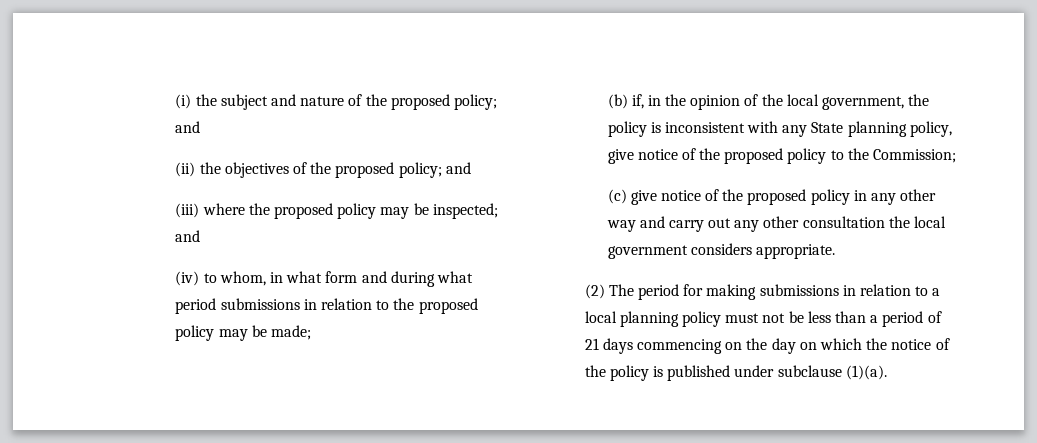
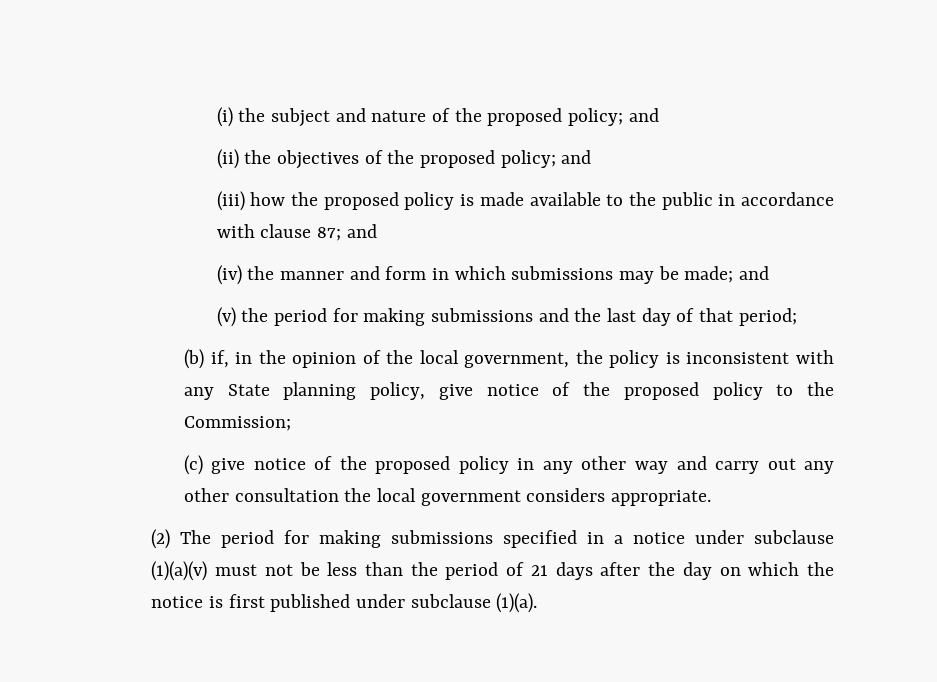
[202,203,498,219] [175,230,201,242] [175,271,473,287] [175,298,478,314] [175,325,311,341] where the proposed policy may be inspected; and // (iv) to whom, in what form and during what period submissions in relation to the proposed policy may be made; -> [250,192,835,210] [216,224,377,241] [216,265,769,285] [216,307,797,327] how the proposed policy is made available to the public in accordance with clause 87; and // (iv) the manner and form in which submissions may be made; and // (v) the period for making submissions and the last day of that period;
[842,284,941,296] [584,311,722,327] in relation to a local planning policy -> [503,530,834,548] [151,561,208,581] specified in a notice under subclause (1)(a)(v)
[870,315,879,323] a -> [410,562,438,576] the
[637,339,743,354] commencing on -> [600,562,641,576] after
[935,338,950,350] [584,365,664,381] of the policy is -> [208,594,265,608] is first

